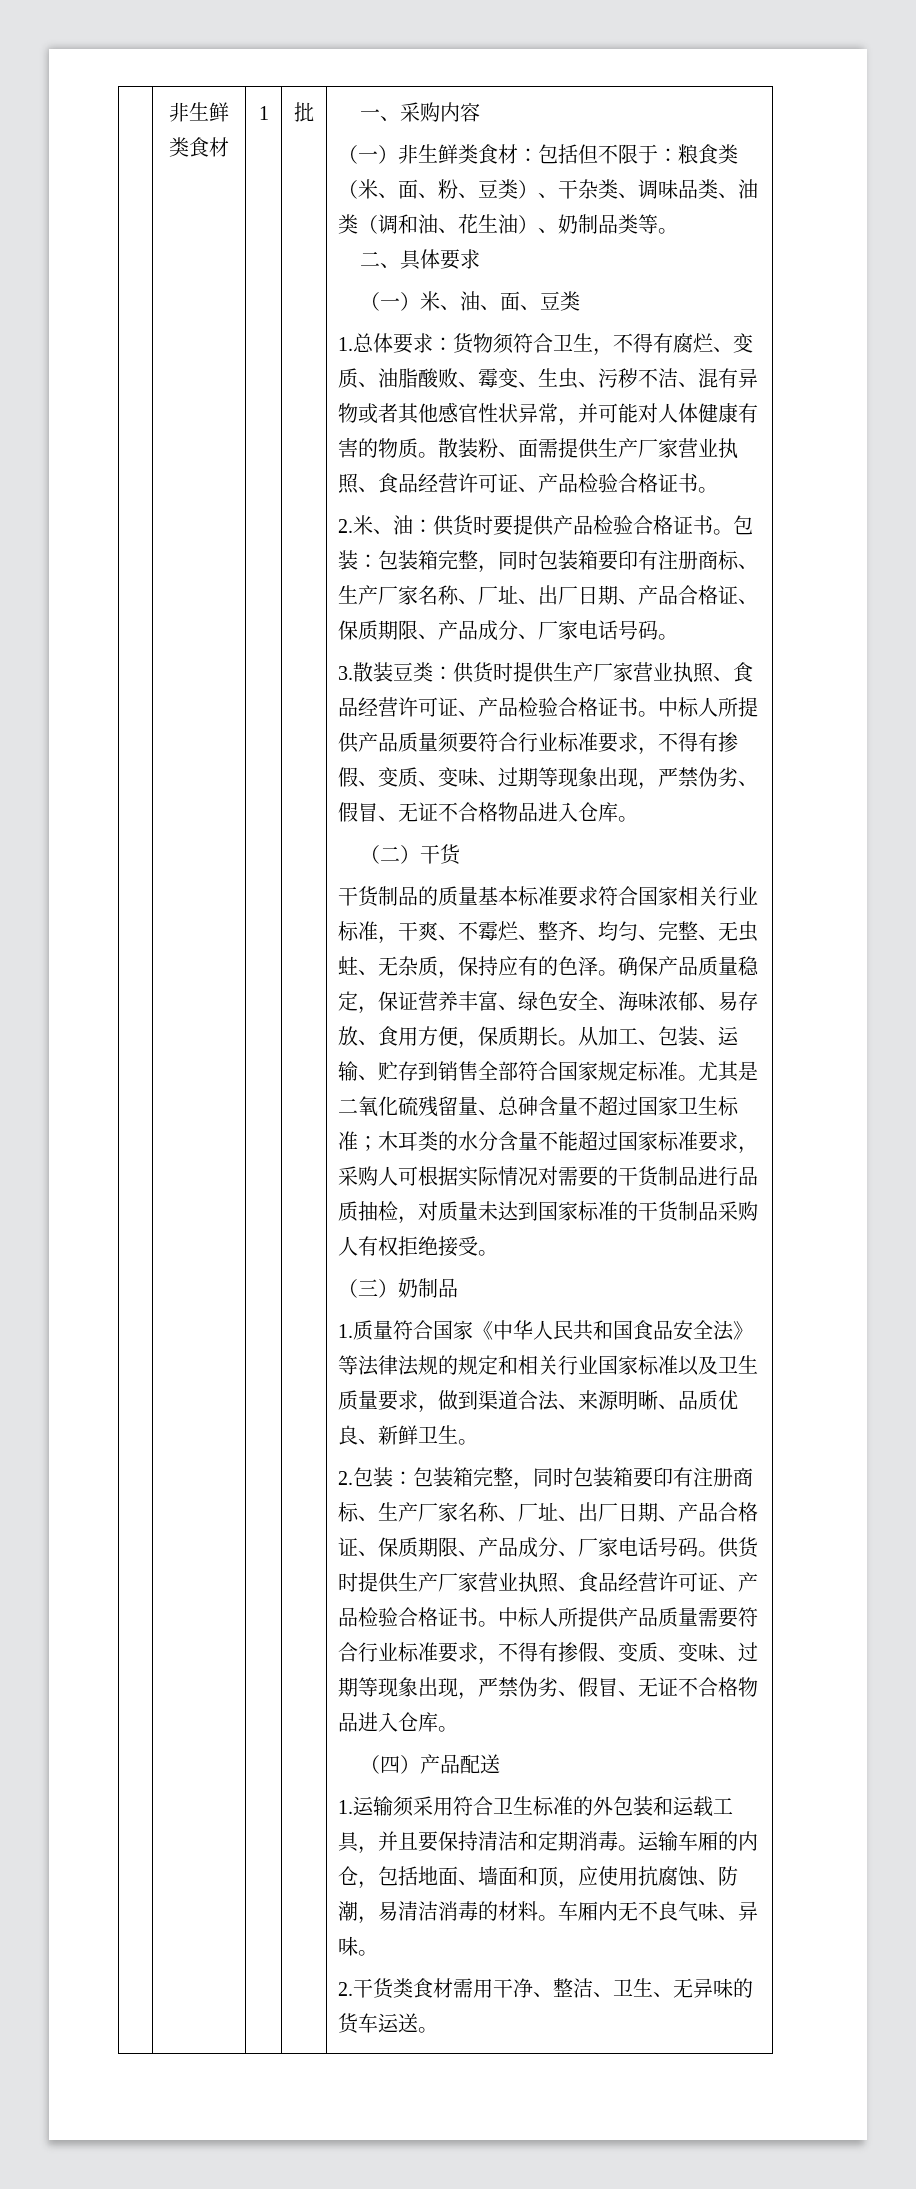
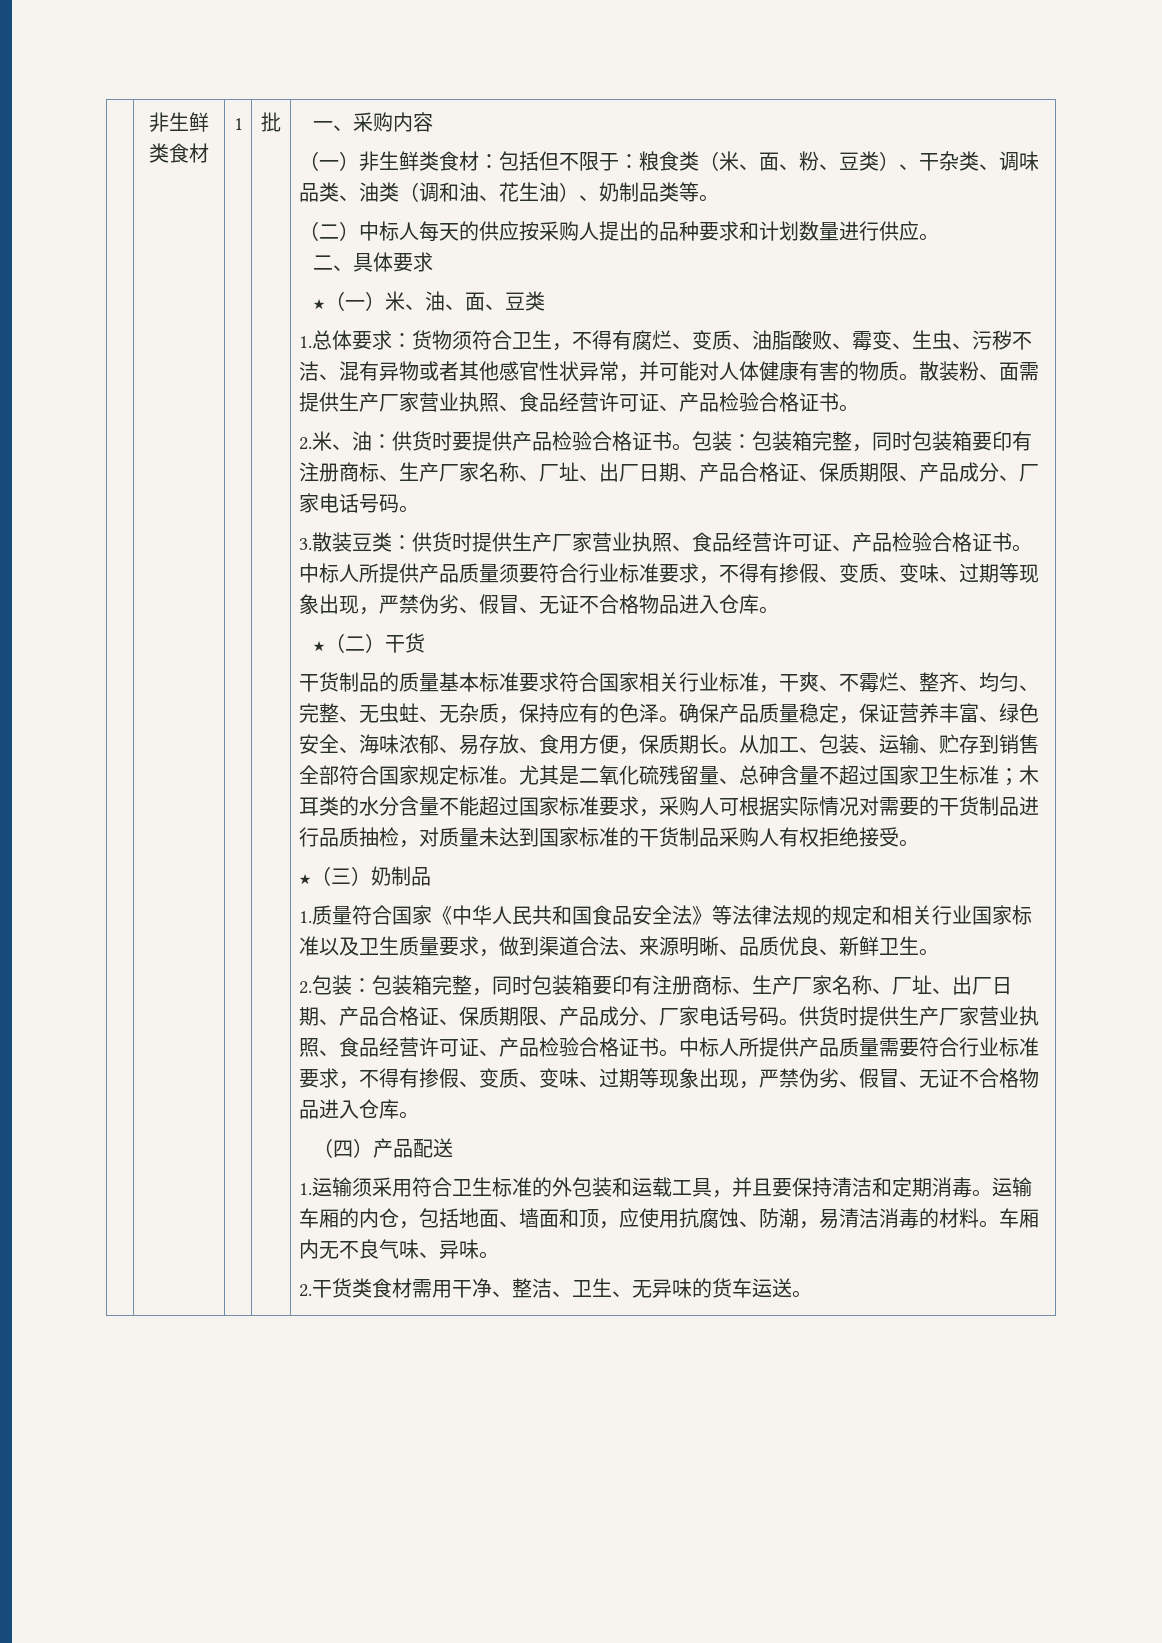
(679, 231) none -> [298,221,939,242] // （二）中标人每天的供应按采购人提出的品种要求和计划数量进行供应。
(480, 259) none -> [313,299,326,310] ★
(639, 819) none -> [313,641,326,652] ★
(499, 1253) none -> [298,874,311,885] ★

